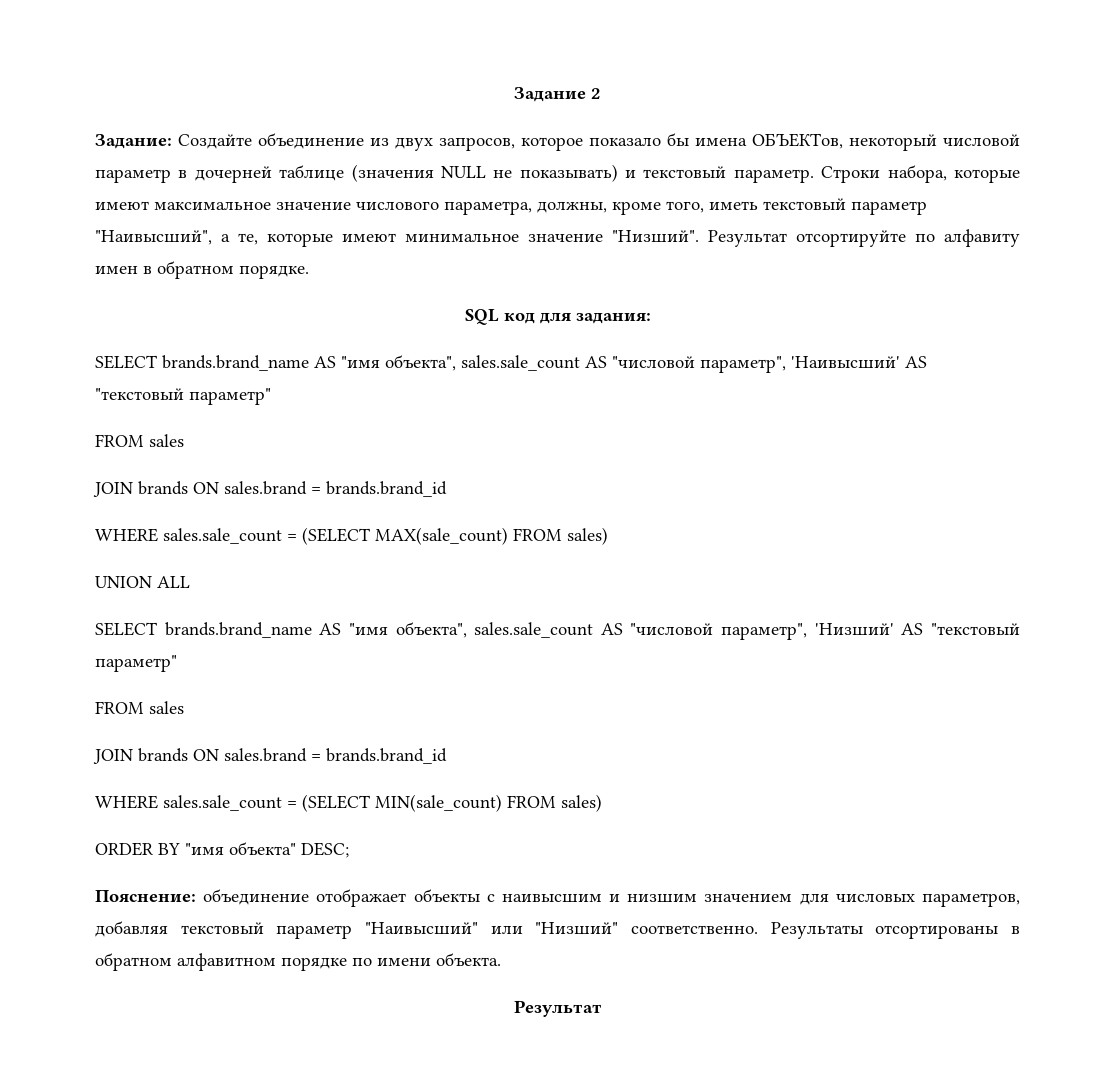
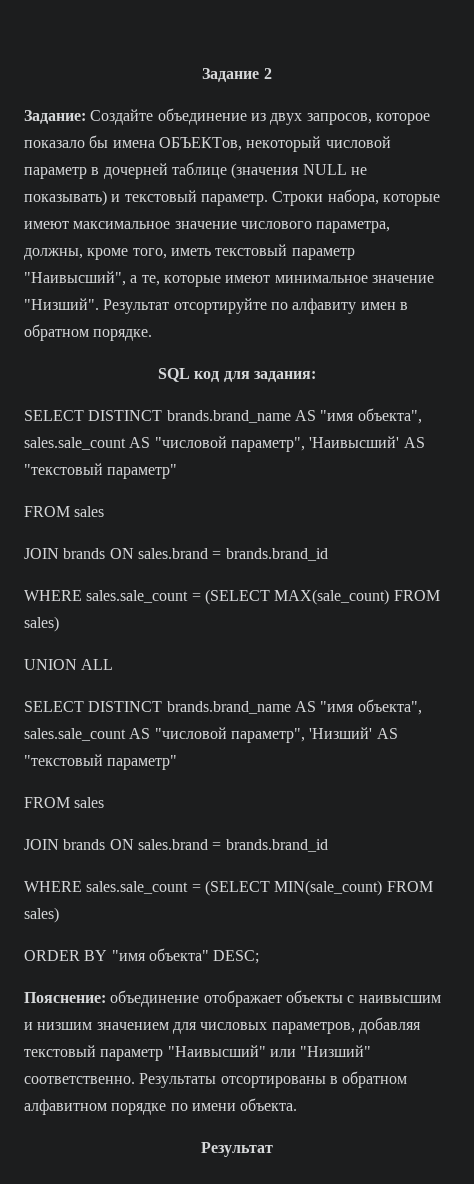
(157, 362) none -> [88,410,163,421] DISTINCT
(157, 629) none -> [88,701,163,712] DISTINCT

